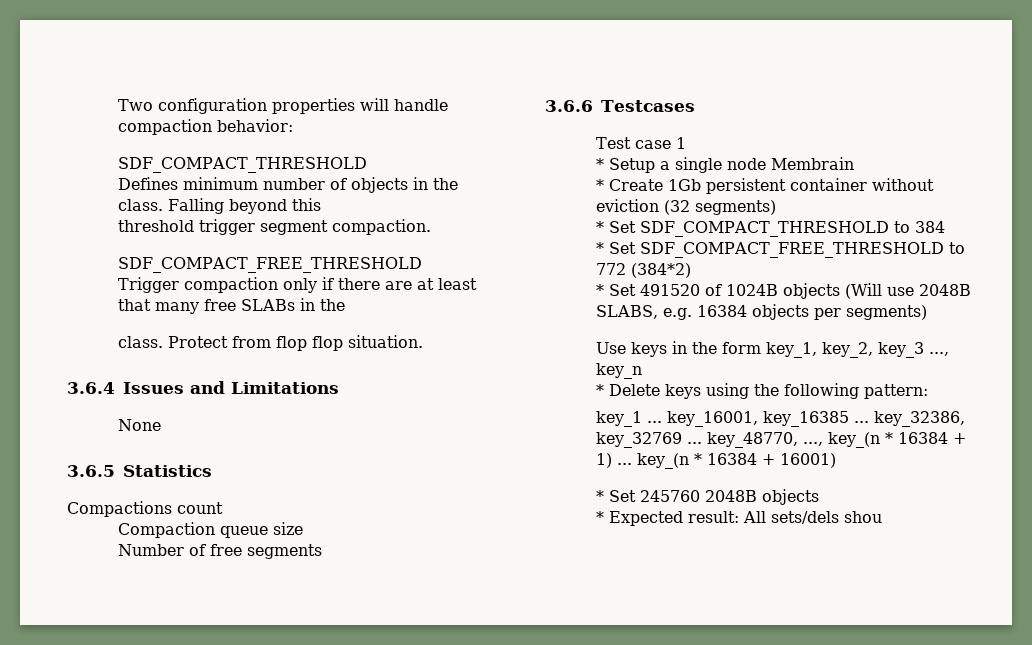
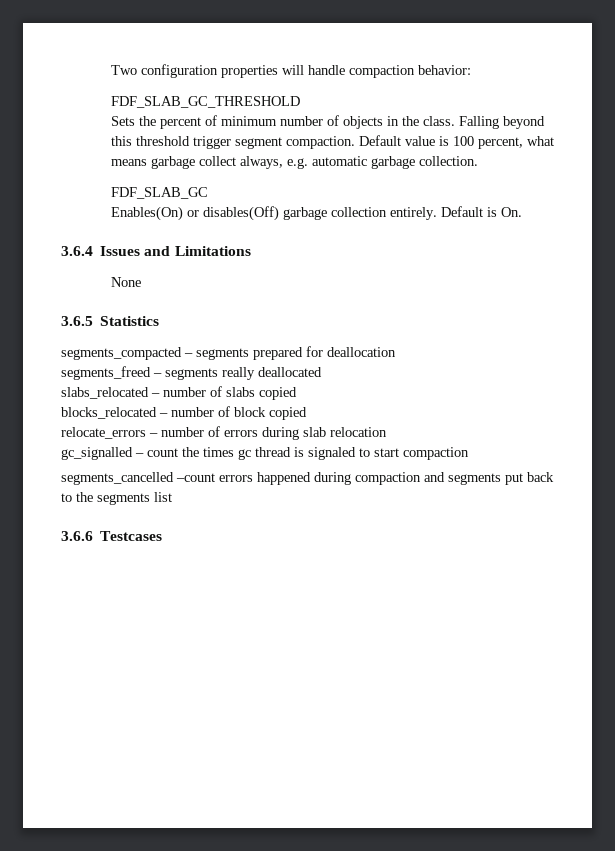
[117,157,367,173] [117,177,178,190] SDF_COMPACT_THRESHOLD // Defines -> [110,96,300,108] [110,115,217,129] FDF_SLAB_GC_THRESHOLD // Sets the percent of
(321, 204) // -> (132, 141) none
[117,257,422,273] [117,277,477,293] [117,298,345,314] [117,335,423,351] // SDF_COMPACT_FREE_THRESHOLD // Trigger compaction only if there are at least that many free SLABs in the // class. Protect from flop flop situation. -> [358,135,554,149] [110,156,478,169] [110,187,208,199] [110,206,522,221] Default value is 100 percent, what means garbage collect always, e.g. automatic garbage collection. // FDF_SLAB_GC // Enables(On) or disables(Off) garbage collection entirely. Default is On.
[67,501,223,517] [117,522,303,538] [117,544,322,559] [545,100,695,112] [595,137,686,149] [595,157,854,173] [595,178,934,194] [595,199,776,215] [595,221,945,237] [595,242,965,258] [595,263,691,278] [595,283,971,299] [595,304,927,320] [595,341,949,358] [595,363,642,379] [595,383,928,399] [595,411,965,427] [595,432,966,448] [595,453,836,469] [595,489,819,505] [595,511,882,526] Compactions count // Compaction queue size // Number of free segments // 3.6.6 Testcases // Test case 1 // * Setup a single node Membrain // * Create 1Gb persistent container without eviction (32 segments) // * Set SDF_COMPACT_THRESHOLD to 384 // * Set SDF_COMPACT_FREE_THRESHOLD to 772 (384*2) // * Set 491520 of 1024B objects (Will use 2048B SLABS, e.g. 16384 objects per segments) // Use keys in the form key_1, key_2, key_3 ..., key_n // * Delete keys using the following pattern: // key_1 ... key_16001, key_16385 ... key_32386, key_32769 ... key_48770, ..., key_(n * 16384 + 1) ... key_(n * 16384 + 16001) // * Set 245760 2048B objects // * Expected result: All sets/dels shou -> [61,346,396,360] [61,366,322,380] [61,386,297,400] [61,406,307,420] [61,426,387,440] [61,447,469,460] [61,472,554,485] [61,492,172,505] [61,531,163,541] segments_compacted – segments prepared for deallocation // segments_freed – segments really deallocated // slabs_relocated – number of slabs copied // blocks_relocated – number of block copied // relocate_errors – number of errors during slab relocation // gc_signalled – count the times gc thread is signaled to start compaction // segments_cancelled –count errors happened during compaction and segments put back to the segments list // 3.6.6 Testcases

